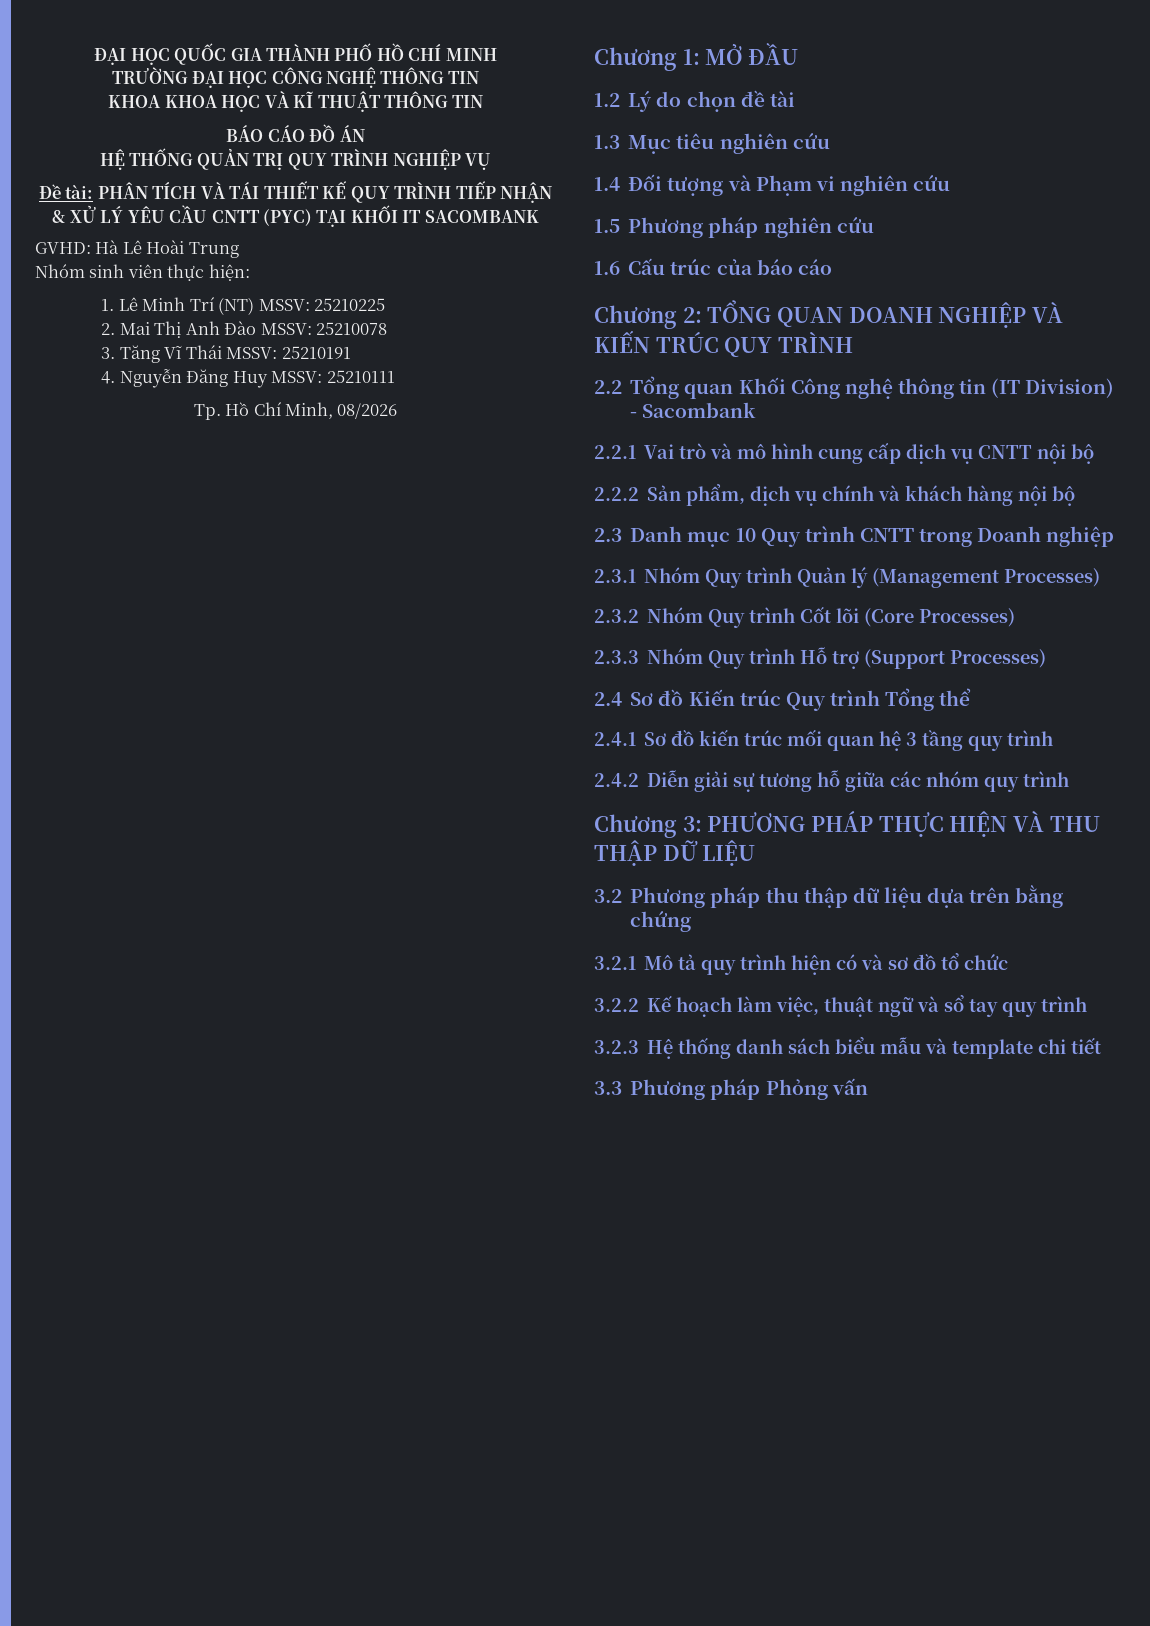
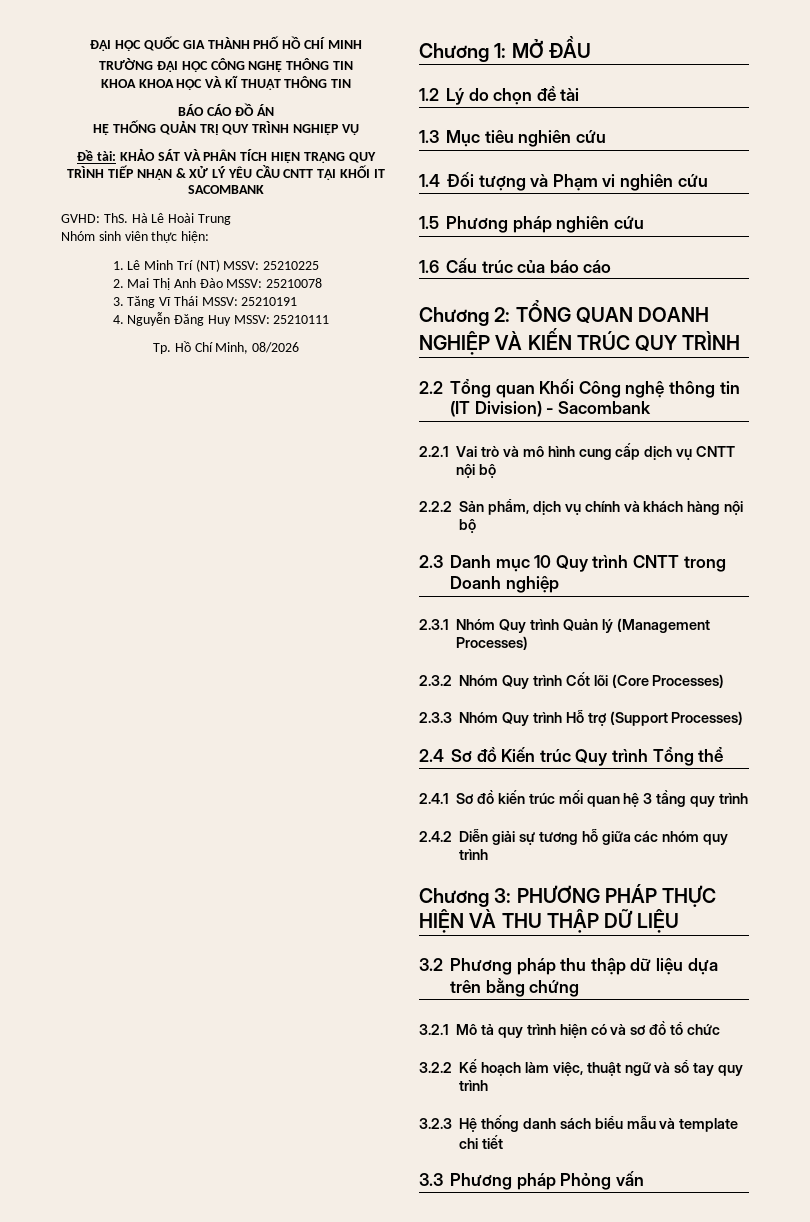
[97,181,347,199] PHÂN TÍCH VÀ TÁI THIẾT KẾ -> [120,148,345,163] KHẢO SÁT VÀ PHÂN TÍCH HIỆN TRẠNG
[262,209,312,226] (PYC) -> (314, 173) none
(91, 248) none -> [103,213,128,223] ThS.

